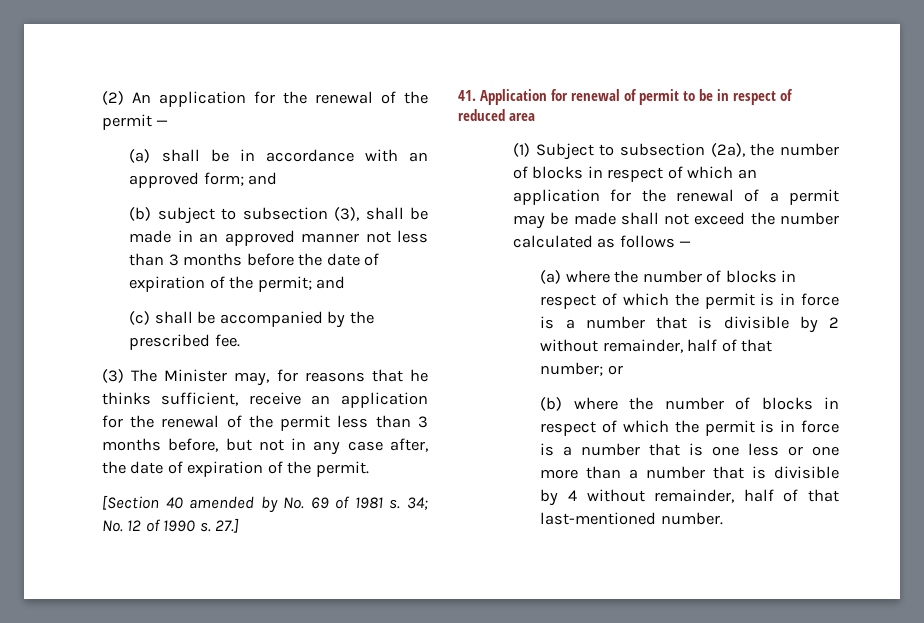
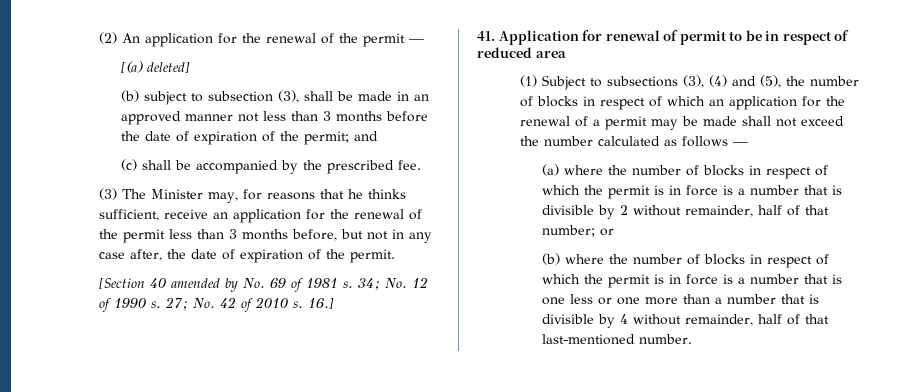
[129,149,428,163] [129,172,278,188] (a) shall be in accordance with an approved form; and -> [121,61,191,73] [(a) deleted]
[215,518,240,533] 27.] -> [165,297,335,312] 27; No. 42 of 2010 s. 16.]
[619,143,745,157] subsection (2a), -> [607,75,782,88] subsections (3), (4) and (5),

